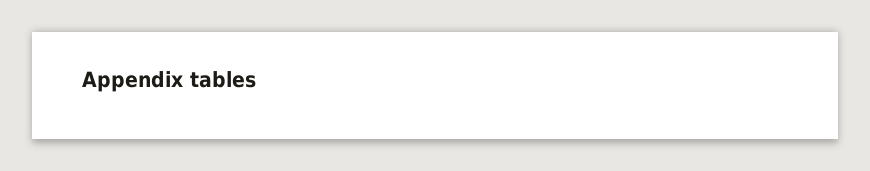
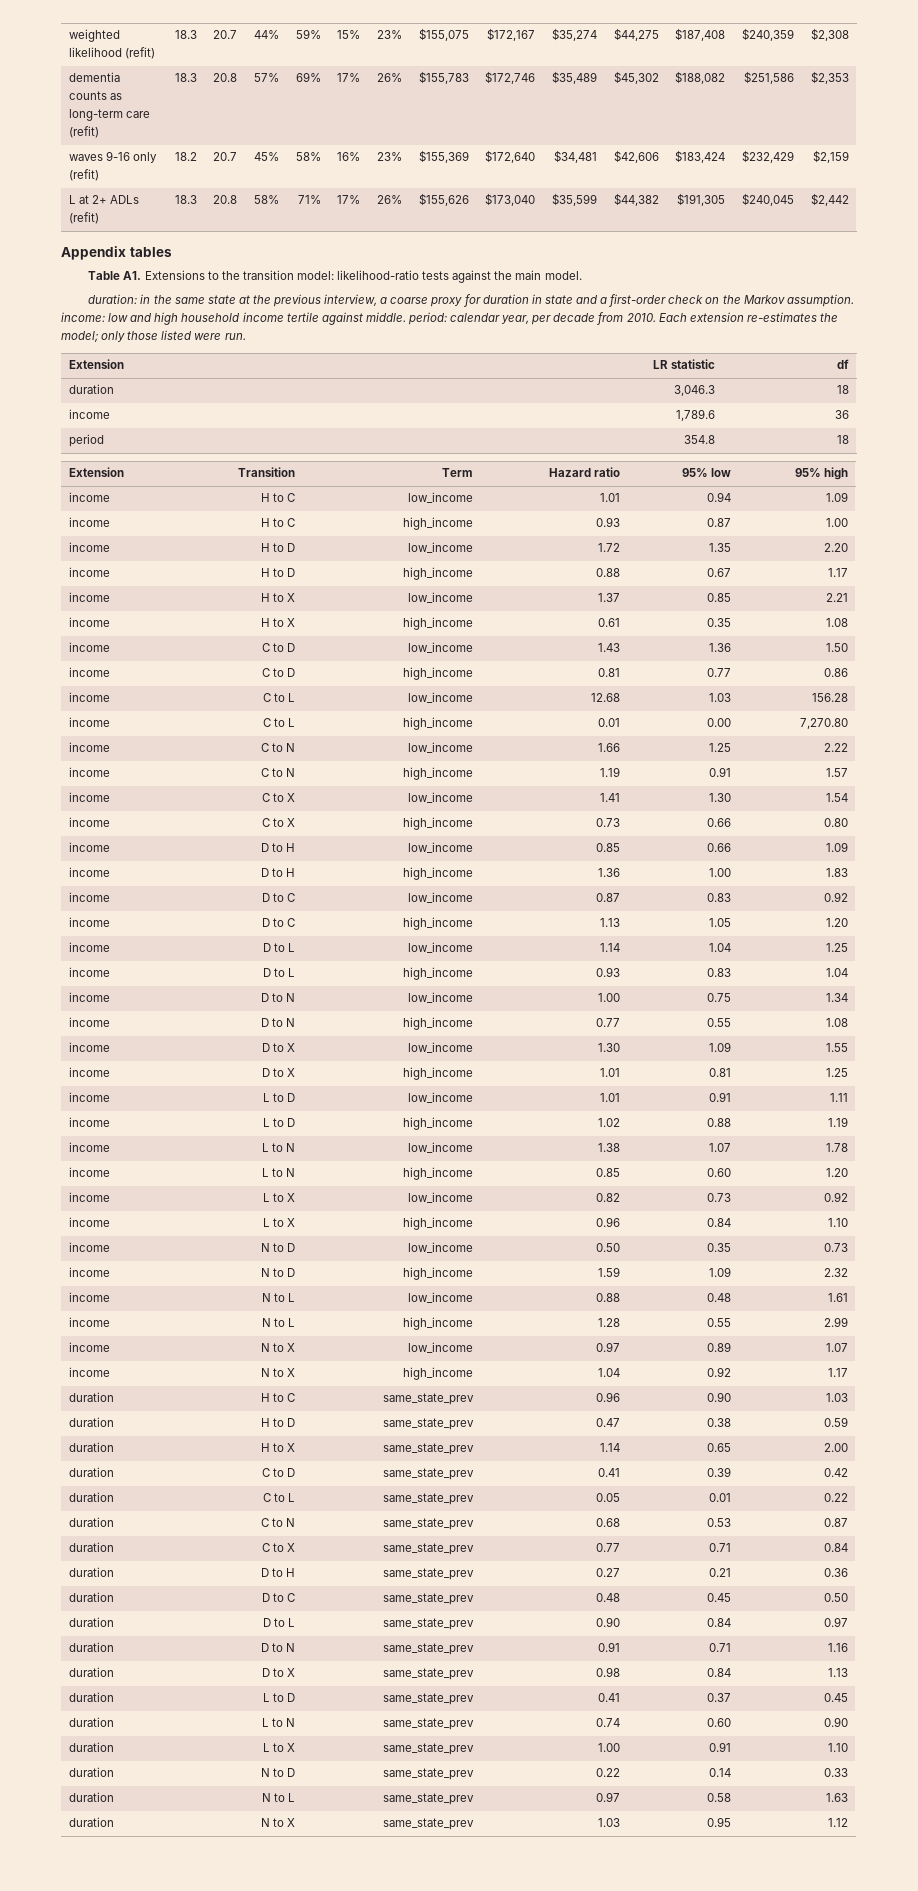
[82,71,256,92] Appendix tables -> [68,29,120,42] [68,47,155,59] [175,30,198,39] [213,30,238,39] [254,30,280,39] [296,29,322,39] [337,30,361,39] [377,30,403,39] [419,28,470,41] [487,28,536,41] [552,28,598,41] [614,28,660,41] [675,28,726,41] [742,28,795,41] [811,28,850,41] [68,72,120,82] [68,91,122,100] [68,109,150,121] [68,126,99,138] [175,73,198,82] [213,73,238,82] [254,73,280,82] [296,72,322,82] [337,73,361,82] [377,73,403,82] [419,71,470,84] [485,71,536,84] [552,71,598,84] [614,71,660,84] [675,71,726,84] [744,71,795,84] [811,71,850,84] [68,151,158,163] [68,169,99,181] [175,152,198,161] [213,152,238,161] [254,152,280,161] [296,152,322,161] [337,152,361,161] [377,152,403,161] [419,150,470,163] [485,150,536,163] [554,150,598,163] [614,150,660,163] [675,150,726,163] [742,150,795,163] [813,150,850,163] [68,195,140,204] [68,212,99,224] [175,195,198,204] [213,195,238,204] [254,195,280,204] [298,195,322,204] [337,195,361,204] [377,195,403,204] [419,193,470,206] [485,193,536,206] [552,193,598,206] [614,193,660,206] [677,193,726,206] [742,193,795,206] [811,193,850,206] [61,246,172,260] [88,270,582,283] [88,294,854,307] [61,312,838,325] [61,330,246,342] [68,359,124,369] [653,359,716,369] [837,359,850,369] [68,384,114,394] [674,385,716,396] [837,385,850,394] [68,409,110,419] [676,409,716,421] [835,410,850,419] [68,434,104,447] [684,435,716,444] [837,435,850,444] [68,467,124,477] [238,467,296,477] [442,468,474,477] [549,467,621,477] [682,468,732,478] [795,467,849,480] [68,492,110,502] [260,493,296,502] [408,492,474,503] [600,493,621,502] [707,492,732,502] [826,492,849,502] [68,517,110,527] [260,518,296,527] [403,517,474,530] [596,517,621,527] [707,518,732,527] [826,518,849,527] [68,542,110,552] [260,543,296,552] [408,542,474,553] [598,543,621,552] [709,543,732,552] [824,543,849,552] [68,567,110,577] [260,568,296,577] [403,567,474,580] [596,568,621,577] [707,568,732,577] [828,568,849,577] [68,592,110,602] [260,593,296,602] [408,592,474,603] [598,593,621,602] [707,593,732,602] [826,593,849,602] [68,617,110,627] [260,618,296,627] [403,617,474,630] [598,618,621,627] [707,618,732,627] [826,618,849,627] [68,642,110,652] [261,643,296,652] [408,642,474,653] [598,643,621,652] [709,643,732,652] [826,643,849,652] [68,667,110,677] [261,668,296,677] [403,667,474,680] [598,668,621,677] [707,668,732,677] [824,668,849,677] [68,692,110,702] [262,693,296,702] [408,692,474,703] [591,693,621,702] [709,693,732,702] [812,693,849,702] [68,717,110,727] [262,718,296,727] [403,717,474,730] [598,718,621,727] [707,718,732,727] [800,718,849,729] [68,742,110,752] [260,743,296,752] [408,742,474,753] [598,743,621,752] [709,743,732,752] [824,743,849,752] [68,767,110,777] [260,768,296,777] [403,767,474,780] [600,767,621,777] [709,767,732,777] [826,768,849,777] [68,792,110,802] [261,793,296,802] [408,792,474,803] [600,793,621,802] [709,793,732,802] [826,793,849,802] [68,817,110,827] [261,818,296,827] [403,817,474,830] [596,818,621,827] [707,818,732,827] [824,818,849,827] [68,842,110,852] [260,843,296,852] [408,842,474,853] [596,843,621,852] [707,843,732,852] [826,842,849,852] [68,867,110,877] [260,868,296,877] [403,867,474,880] [598,868,621,877] [709,868,732,877] [826,868,849,877] [68,892,110,902] [261,893,296,902] [408,892,474,903] [596,893,621,902] [707,893,732,902] [824,892,849,902] [68,917,110,927] [261,918,296,927] [403,917,474,930] [600,918,621,927] [709,918,732,927] [826,918,849,927] [68,942,110,952] [262,943,296,952] [408,942,474,953] [600,943,621,952] [709,943,732,952] [826,943,849,952] [68,967,110,977] [262,968,296,977] [403,967,474,980] [596,967,621,977] [707,968,732,977] [826,968,849,977] [68,992,110,1002] [260,993,296,1002] [408,992,474,1003] [598,993,621,1002] [707,993,732,1002] [826,993,849,1002] [68,1017,110,1027] [260,1018,296,1027] [403,1017,474,1030] [596,1018,621,1027] [707,1018,732,1027] [826,1018,849,1027] [68,1042,110,1052] [261,1043,296,1052] [408,1042,474,1053] [598,1043,621,1052] [709,1042,732,1052] [826,1043,849,1052] [68,1067,110,1077] [261,1068,296,1077] [403,1067,474,1080] [600,1068,621,1077] [709,1068,732,1077] [826,1068,849,1077] [68,1092,110,1102] [262,1093,296,1102] [408,1092,474,1103] [600,1093,621,1102] [709,1092,732,1102] [830,1093,849,1102] [68,1117,110,1127] [262,1118,296,1127] [403,1117,474,1130] [598,1118,621,1127] [707,1118,732,1127] [828,1117,849,1127] [68,1142,110,1152] [261,1143,296,1152] [408,1142,474,1153] [598,1143,621,1152] [709,1143,732,1152] [826,1143,849,1152] [68,1167,110,1177] [261,1168,296,1177] [403,1167,474,1180] [596,1168,621,1177] [707,1168,732,1177] [826,1168,849,1177] [68,1192,110,1202] [262,1193,296,1202] [408,1192,474,1203] [596,1193,621,1202] [707,1193,732,1202] [824,1192,849,1202] [68,1217,110,1227] [262,1218,296,1227] [403,1217,474,1230] [596,1217,621,1227] [707,1218,732,1227] [828,1218,849,1227] [68,1242,110,1252] [260,1243,296,1252] [408,1242,474,1253] [596,1243,621,1252] [707,1243,732,1252] [824,1243,849,1252] [68,1267,110,1277] [260,1268,296,1277] [403,1267,474,1280] [598,1267,621,1277] [709,1267,732,1277] [824,1268,849,1277] [68,1292,110,1302] [261,1293,296,1302] [408,1292,474,1303] [596,1293,621,1302] [707,1293,732,1302] [828,1293,849,1302] [68,1317,110,1327] [261,1318,296,1327] [403,1317,474,1330] [598,1318,621,1327] [707,1318,732,1327] [824,1317,849,1327] [68,1342,110,1352] [260,1343,296,1352] [408,1342,474,1353] [596,1342,621,1352] [707,1342,732,1352] [826,1343,849,1352] [68,1367,110,1377] [260,1368,296,1377] [403,1367,474,1380] [598,1368,621,1377] [707,1367,732,1377] [828,1368,849,1377] [68,1392,114,1402] [260,1393,296,1402] [383,1393,475,1405] [596,1392,621,1402] [707,1392,732,1402] [826,1393,849,1402] [68,1417,114,1427] [260,1418,296,1427] [383,1418,475,1430] [596,1418,621,1427] [707,1418,732,1427] [824,1417,849,1427] [68,1442,114,1452] [260,1443,296,1452] [383,1443,475,1455] [600,1443,621,1452] [707,1443,732,1452] [824,1443,849,1452] [68,1467,114,1477] [261,1468,296,1477] [383,1468,475,1480] [598,1468,621,1477] [707,1467,732,1477] [824,1468,849,1477] [68,1492,114,1502] [262,1493,296,1502] [383,1493,475,1505] [596,1493,621,1502] [709,1493,732,1502] [824,1493,849,1502] [68,1517,114,1527] [260,1518,296,1527] [383,1518,475,1530] [596,1518,621,1527] [707,1518,732,1527] [824,1518,849,1527] [68,1542,114,1552] [261,1543,296,1552] [383,1543,475,1555] [596,1543,621,1552] [709,1543,732,1552] [824,1543,849,1552] [68,1567,114,1577] [260,1568,296,1577] [383,1568,475,1580] [596,1568,621,1577] [709,1568,732,1577] [824,1568,849,1577] [68,1592,114,1602] [261,1593,296,1602] [383,1593,475,1605] [596,1593,621,1602] [707,1593,732,1602] [824,1593,849,1602] [68,1617,114,1627] [262,1618,296,1627] [383,1618,475,1630] [596,1617,621,1627] [707,1618,732,1627] [824,1617,849,1627] [68,1642,114,1652] [260,1643,296,1652] [383,1643,475,1655] [598,1642,621,1652] [709,1643,732,1652] [828,1643,849,1652] [68,1667,114,1677] [261,1668,296,1677] [383,1668,475,1680] [596,1667,621,1677] [707,1668,732,1677] [828,1668,849,1677] [68,1692,114,1702] [262,1693,296,1702] [383,1693,475,1705] [598,1693,621,1702] [707,1693,732,1702] [824,1693,849,1702] [68,1717,114,1727] [261,1718,296,1727] [383,1718,475,1730] [596,1718,621,1727] [707,1718,732,1727] [824,1717,849,1727] [68,1742,114,1752] [262,1743,296,1752] [383,1743,475,1755] [598,1743,621,1752] [709,1742,732,1752] [828,1743,849,1752] [68,1767,114,1777] [260,1768,296,1777] [383,1768,475,1780] [596,1768,621,1777] [709,1768,732,1777] [824,1768,849,1777] [68,1792,114,1802] [261,1793,296,1802] [383,1793,475,1805] [596,1792,621,1802] [707,1793,732,1802] [826,1793,849,1802] [68,1817,114,1827] [260,1818,296,1827] [383,1818,475,1830] [598,1818,621,1827] [707,1817,732,1827] [828,1818,849,1827] weighted likelihood (refit) | 18.3 | 20.7 | 44% | 59% | 15% | 23% | $155,075 | $172,167 | $35,274 | $44,275 | $187,408 | $240,359 | $2,308 // dementia counts as long-term care (refit) | 18.3 | 20.8 | 57% | 69% | 17% | 26% | $155,783 | $172,746 | $35,489 | $45,302 | $188,082 | $251,586 | $2,353 // waves 9-16 only (refit) | 18.2 | 20.7 | 45% | 58% | 16% | 23% | $155,369 | $172,640 | $34,481 | $42,606 | $183,424 | $232,429 | $2,159 // L at 2+ ADLs (refit) | 18.3 | 20.8 | 58% | 71% | 17% | 26% | $155,626 | $173,040 | $35,599 | $44,382 | $191,305 | $240,045 | $2,442 // Appendix tables // Table A1. Extensions to the transition model: likelihood-ratio tests against the main model. // duration: in the same state at the previous interview, a coarse proxy for duration in state and a first-order check on the Markov assumption. income: low and high household income tertile against middle. period: calendar year, per decade from 2010. Each extension re-estimates the model; only those listed were run. // Extension | LR statistic | df // duration | 3,046.3 | 18 // income | 1,789.6 | 36 // period | 354.8 | 18 // Extension | Transition | Term | Hazard ratio | 95% low | 95% high // income | H to C | low_income | 1.01 | 0.94 | 1.09 // income | H to C | high_income | 0.93 | 0.87 | 1.00 // income | H to D | low_income | 1.72 | 1.35 | 2.20 // income | H to D | high_income | 0.88 | 0.67 | 1.17 // income | H to X | low_income | 1.37 | 0.85 | 2.21 // income | H to X | high_income | 0.61 | 0.35 | 1.08 // income | C to D | low_income | 1.43 | 1.36 | 1.50 // income | C to D | high_income | 0.81 | 0.77 | 0.86 // income | C to L | low_income | 12.68 | 1.03 | 156.28 // income | C to L | high_income | 0.01 | 0.00 | 7,270.80 // income | C to N | low_income | 1.66 | 1.25 | 2.22 // income | C to N | high_income | 1.19 | 0.91 | 1.57 // income | C to X | low_income | 1.41 | 1.30 | 1.54 // income | C to X | high_income | 0.73 | 0.66 | 0.80 // income | D to H | low_income | 0.85 | 0.66 | 1.09 // income | D to H | high_income | 1.36 | 1.00 | 1.83 // income | D to C | low_income | 0.87 | 0.83 | 0.92 // income | D to C | high_income | 1.13 | 1.05 | 1.20 // income | D to L | low_income | 1.14 | 1.04 | 1.25 // income | D to L | high_income | 0.93 | 0.83 | 1.04 // income | D to N | low_income | 1.00 | 0.75 | 1.34 // income | D to N | high_income | 0.77 | 0.55 | 1.08 // income | D to X | low_income | 1.30 | 1.09 | 1.55 // income | D to X | high_income | 1.01 | 0.81 | 1.25 // income | L to D | low_income | 1.01 | 0.91 | 1.11 // income | L to D | high_income | 1.02 | 0.88 | 1.19 // income | L to N | low_income | 1.38 | 1.07 | 1.78 // income | L to N | high_income | 0.85 | 0.60 | 1.20 // income | L to X | low_income | 0.82 | 0.73 | 0.92 // income | L to X | high_income | 0.96 | 0.84 | 1.10 // income | N to D | low_income | 0.50 | 0.35 | 0.73 // income | N to D | high_income | 1.59 | 1.09 | 2.32 // income | N to L | low_income | 0.88 | 0.48 | 1.61 // income | N to L | high_income | 1.28 | 0.55 | 2.99 // income | N to X | low_income | 0.97 | 0.89 | 1.07 // income | N to X | high_income | 1.04 | 0.92 | 1.17 // duration | H to C | same_state_prev | 0.96 | 0.90 | 1.03 // duration | H to D | same_state_prev | 0.47 | 0.38 | 0.59 // duration | H to X | same_state_prev | 1.14 | 0.65 | 2.00 // duration | C to D | same_state_prev | 0.41 | 0.39 | 0.42 // duration | C to L | same_state_prev | 0.05 | 0.01 | 0.22 // duration | C to N | same_state_prev | 0.68 | 0.53 | 0.87 // duration | C to X | same_state_prev | 0.77 | 0.71 | 0.84 // duration | D to H | same_state_prev | 0.27 | 0.21 | 0.36 // duration | D to C | same_state_prev | 0.48 | 0.45 | 0.50 // duration | D to L | same_state_prev | 0.90 | 0.84 | 0.97 // duration | D to N | same_state_prev | 0.91 | 0.71 | 1.16 // duration | D to X | same_state_prev | 0.98 | 0.84 | 1.13 // duration | L to D | same_state_prev | 0.41 | 0.37 | 0.45 // duration | L to N | same_state_prev | 0.74 | 0.60 | 0.90 // duration | L to X | same_state_prev | 1.00 | 0.91 | 1.10 // duration | N to D | same_state_prev | 0.22 | 0.14 | 0.33 // duration | N to L | same_state_prev | 0.97 | 0.58 | 1.63 // duration | N to X | same_state_prev | 1.03 | 0.95 | 1.12

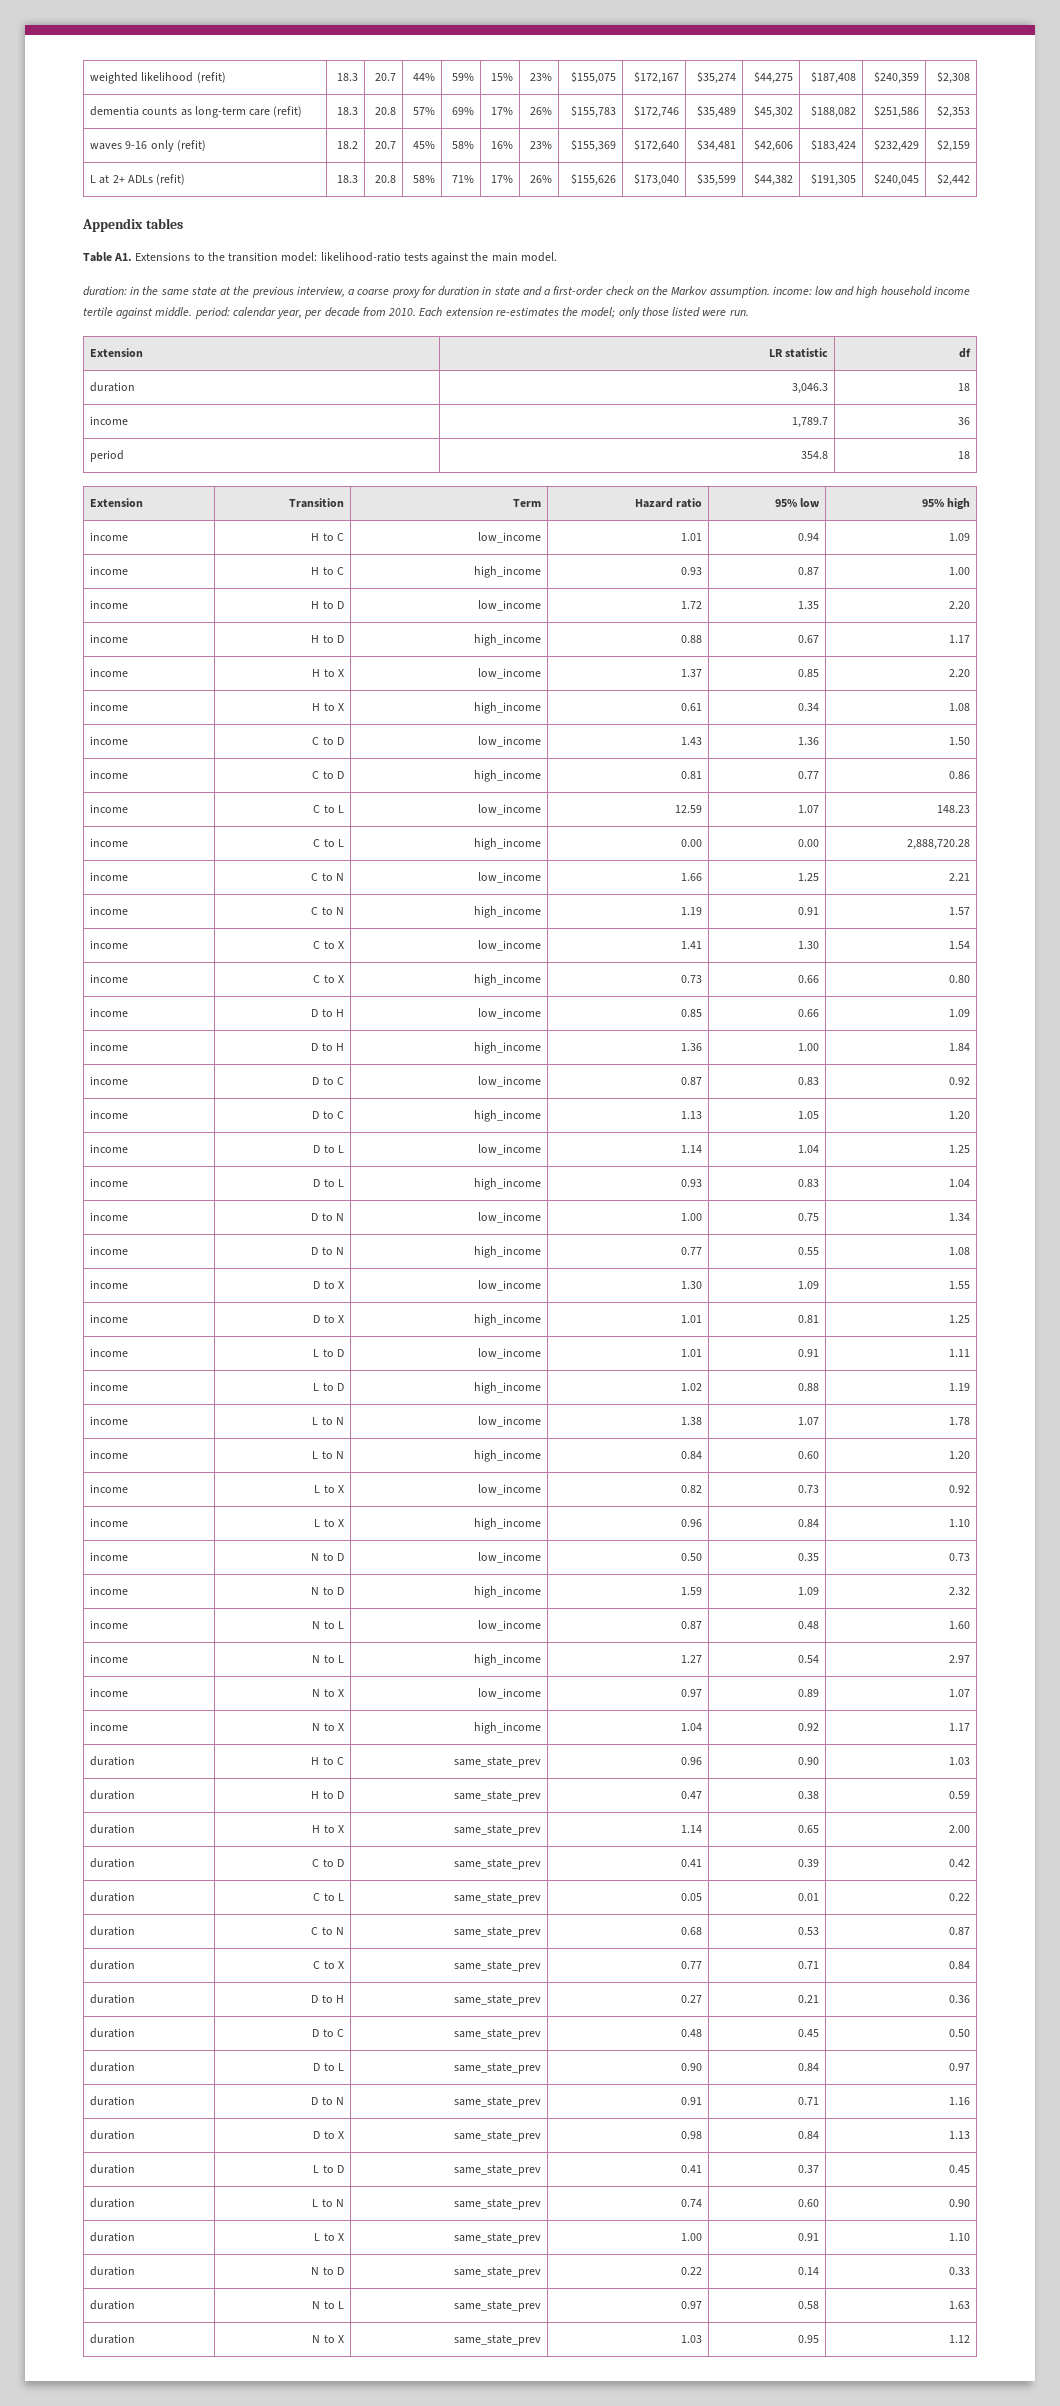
[676,409,716,421] 1,789.6 -> [791,417,828,428] 1,789.7
[826,593,849,602] 2.21 -> [948,669,970,677] 2.20
[707,618,732,627] 0.35 -> [797,703,819,711] 0.34
[591,693,621,702] [709,693,732,702] [812,693,849,702] 12.68 | 1.03 | 156.28 -> [674,805,702,813] [797,805,819,813] [936,805,970,813] 12.59 | 1.07 | 148.23
[598,718,621,727] [707,718,732,727] [800,718,849,729] 0.01 | 0.00 | 7,270.80 -> [680,839,702,847] [797,839,819,847] [906,839,970,850] 0.00 | 0.00 | 2,888,720.28
[824,743,849,752] 2.22 -> [948,873,970,881] 2.21
[826,868,849,877] 1.83 -> [948,1043,970,1051] 1.84
[596,1168,621,1177] 0.85 -> [680,1451,702,1459] 0.84
[596,1293,621,1302] [707,1293,732,1302] [828,1293,849,1302] 0.88 | 0.48 | 1.61 -> [680,1621,702,1629] [797,1621,819,1629] [948,1621,970,1629] 0.87 | 0.48 | 1.60
[598,1318,621,1327] [707,1318,732,1327] [824,1317,849,1327] 1.28 | 0.55 | 2.99 -> [680,1655,702,1663] [797,1655,819,1663] [948,1655,970,1663] 1.27 | 0.54 | 2.97

